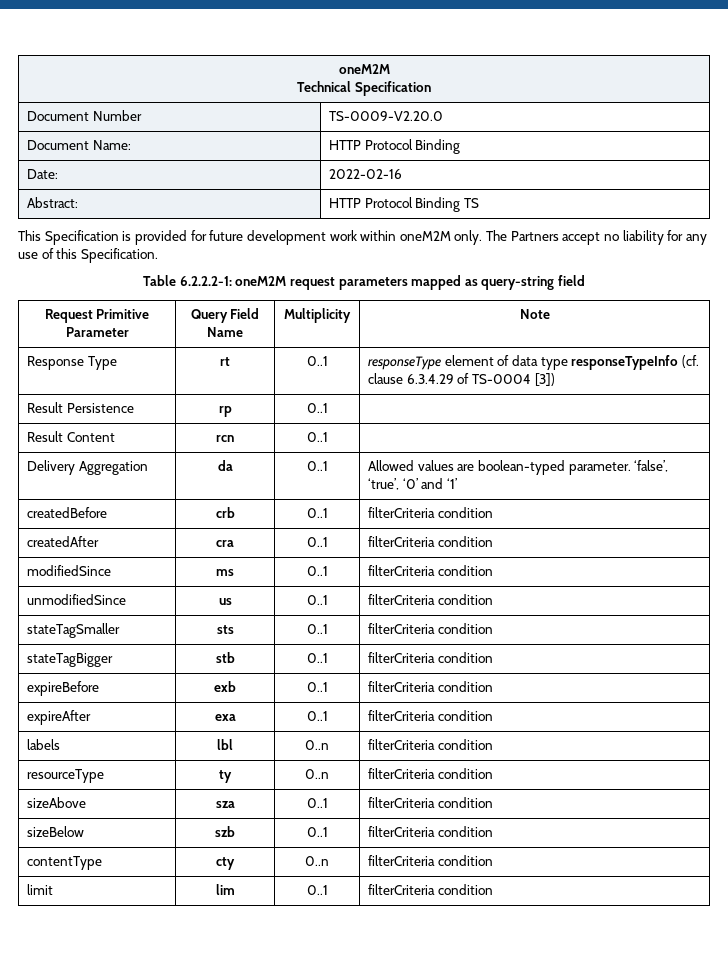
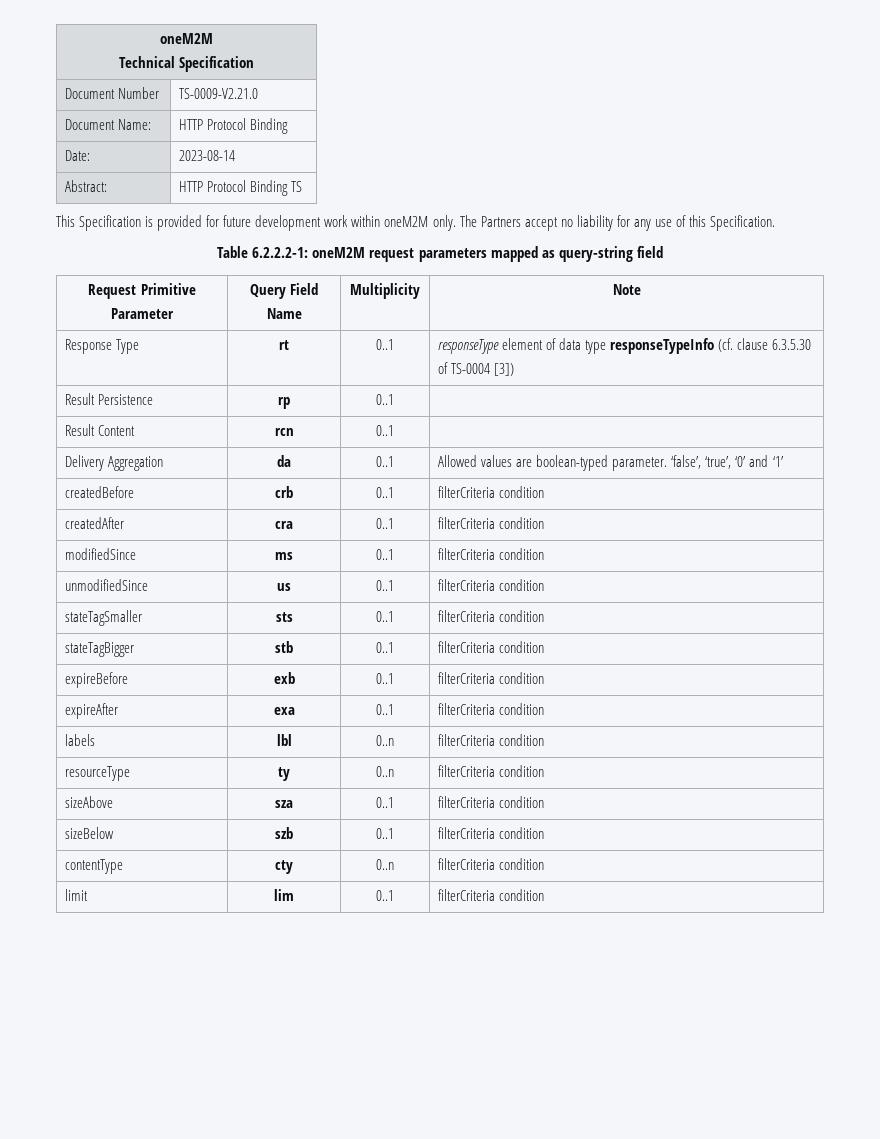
[328,111,443,121] TS-0009-V2.20.0 -> [179,88,259,99] TS-0009-V2.21.0
[328,169,402,179] 2022-02-16 -> [179,150,236,161] 2023-08-14
[406,374,454,384] 6.3.4.29 -> [772,339,812,350] 6.3.5.30

